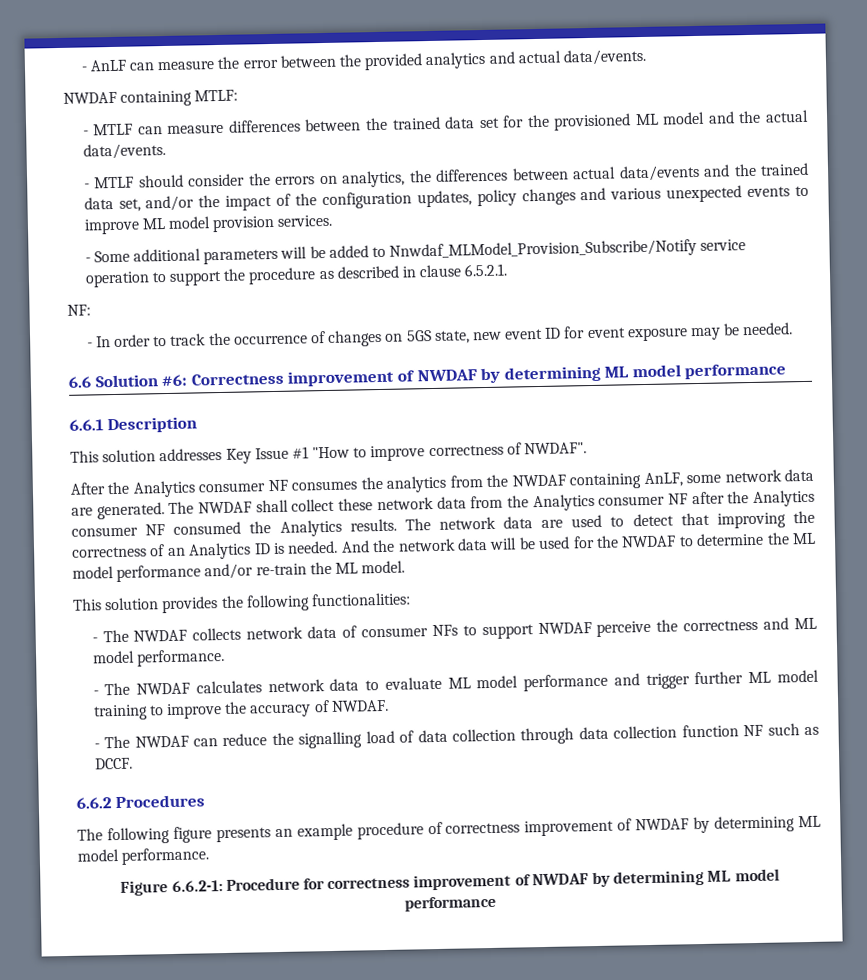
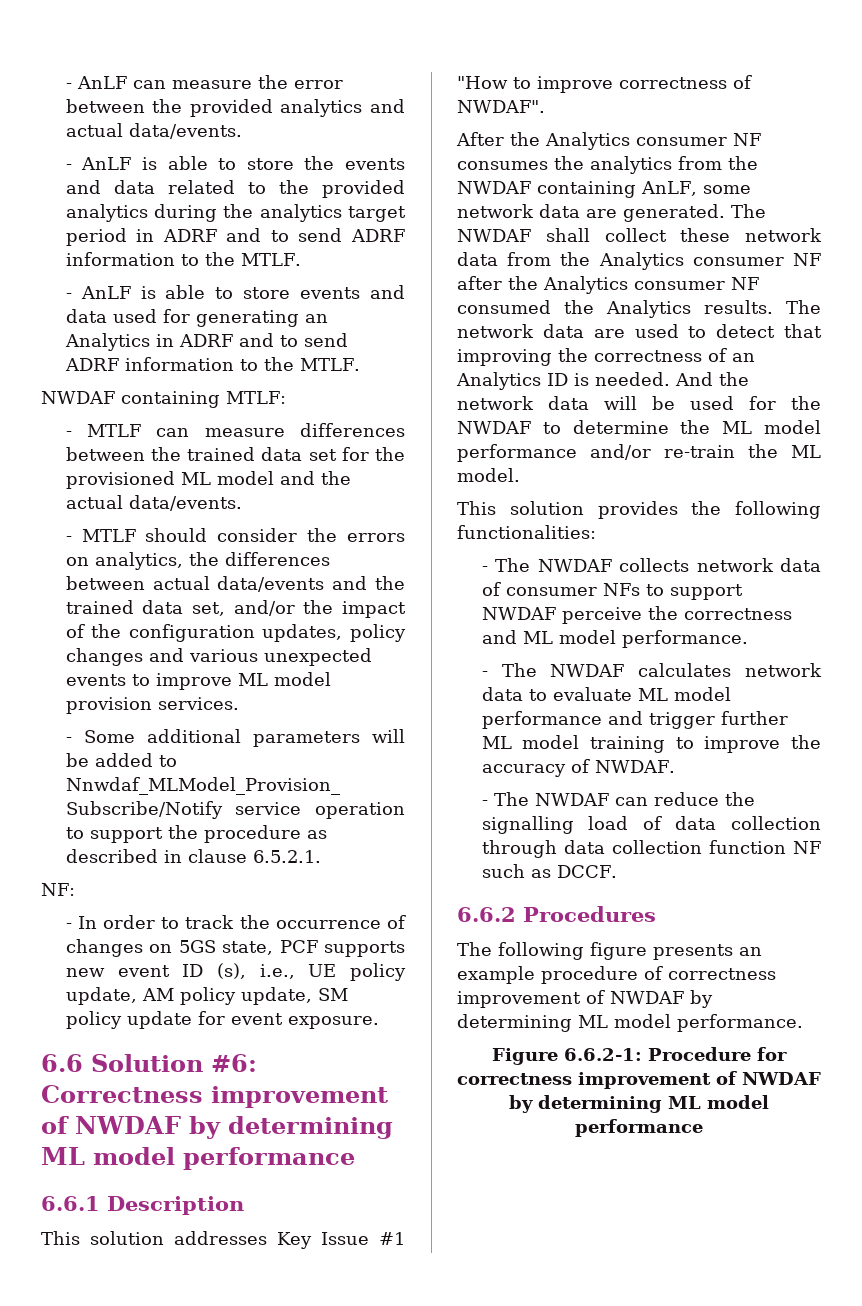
(647, 57) none -> [65,156,406,170] [65,180,405,198] [65,204,406,222] [65,228,406,246] [65,252,301,266] [65,285,405,299] [65,309,328,327] [64,333,348,351] [64,357,360,371] // - AnLF is able to store the events and data related to the provided analytics during the analytics target period in ADRF and to send ADRF information to the MTLF. // - AnLF is able to store events and data used for generating an Analytics in ADRF and to send ADRF information to the MTLF.
(470, 337) none -> [279,940,406,957] PCF supports
[563,322,794,342] for event exposure may be needed. -> [216,963,406,981] [65,987,348,1005] [65,1011,379,1029] (s), i.e., UE policy update, AM policy update, SM policy update for event exposure.

